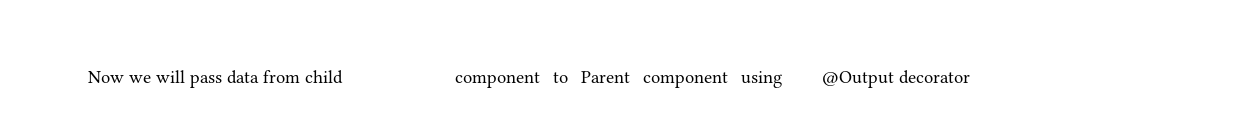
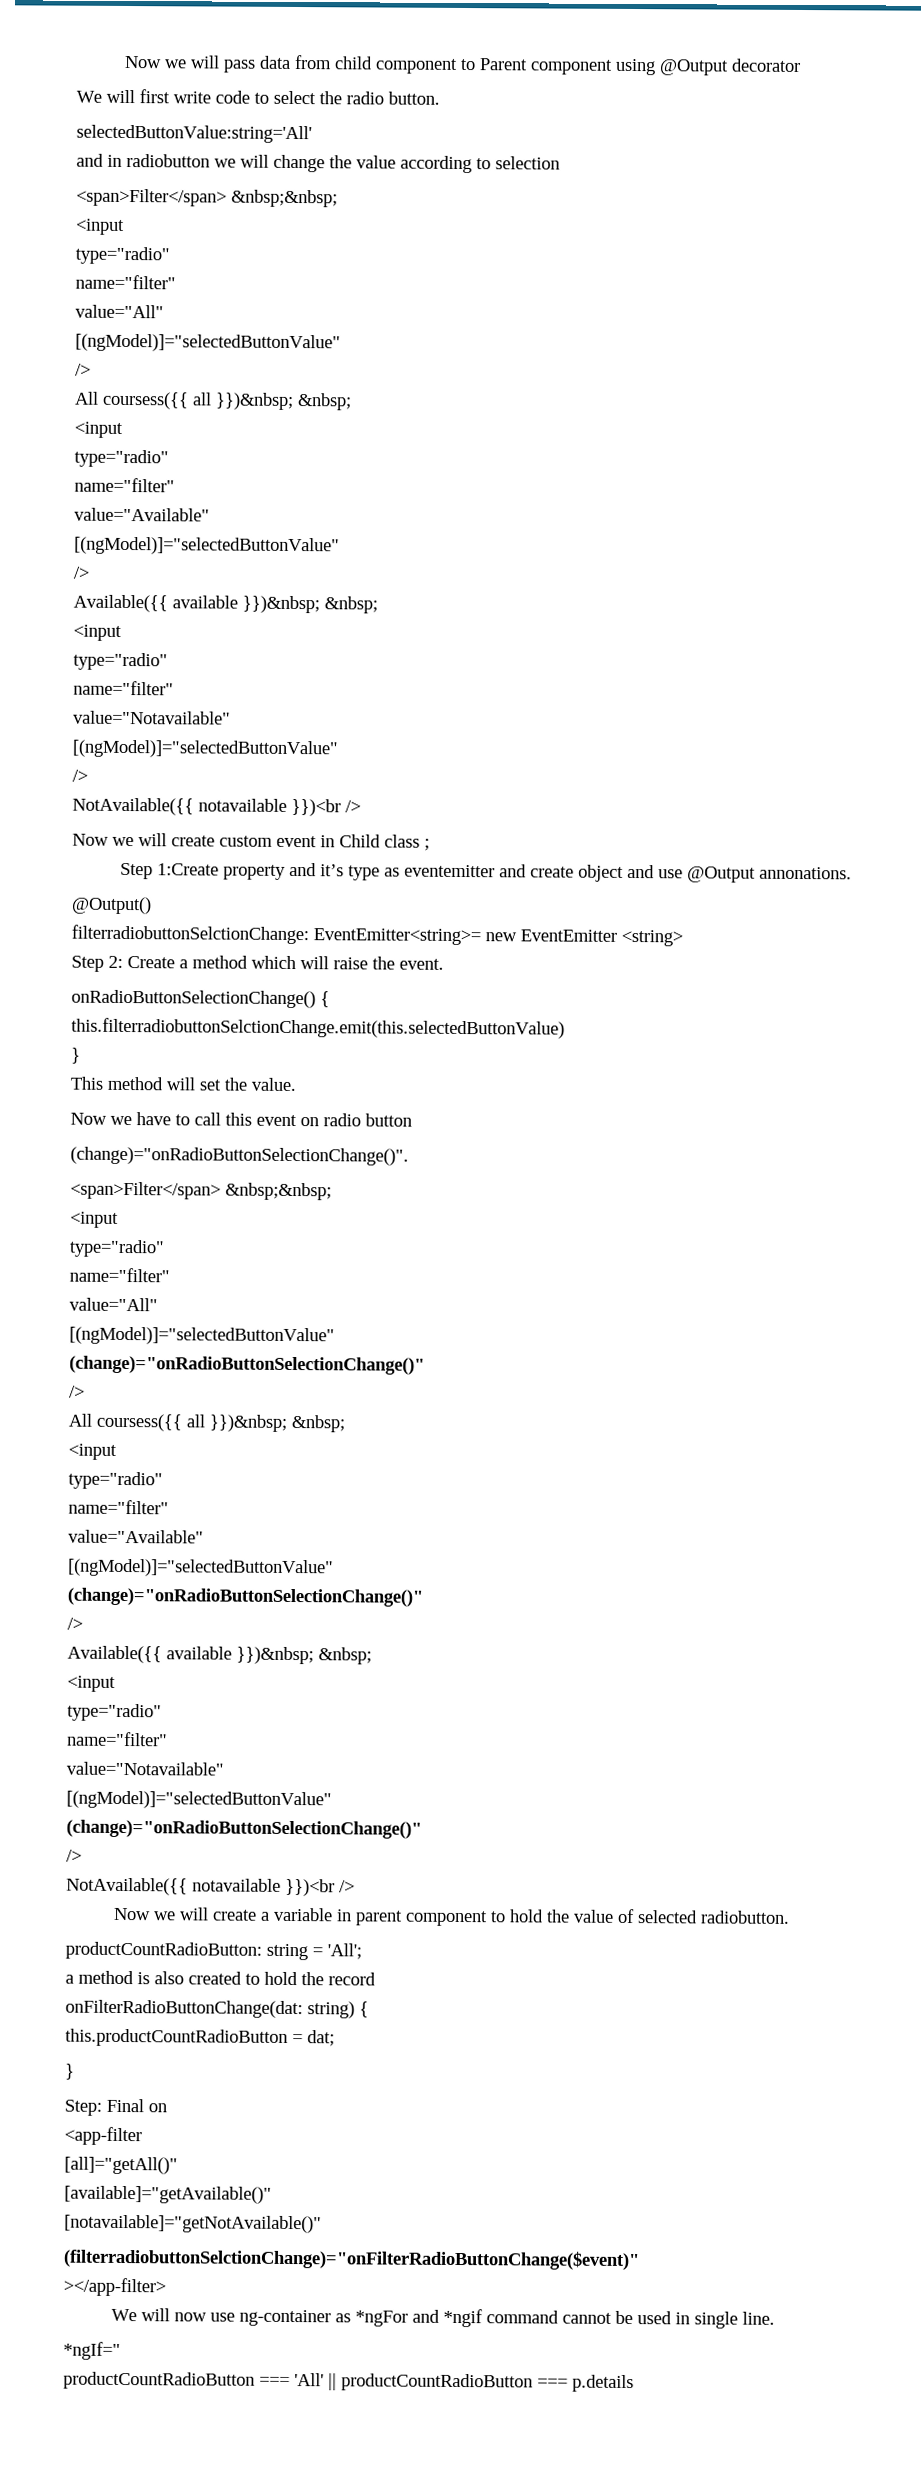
(970, 77) none -> [76,89,440,105] [76,124,312,144] [76,153,560,174] [76,188,338,208] [75,218,125,235] [75,246,170,265] [75,274,176,290] [75,304,164,319] [75,333,341,353] [75,363,91,376] [74,391,352,411] [74,421,123,438] [74,449,169,468] [74,477,175,493] [74,507,210,522] [74,536,340,556] [73,566,90,579] [73,594,378,614] [73,624,122,641] [73,652,168,671] [73,680,174,696] [73,710,231,725] [72,739,338,759] [72,769,88,782] [72,797,361,817] [72,833,430,851] [119,862,852,883] [71,896,152,915] [71,924,683,947] [71,955,444,972] [71,989,330,1009] [71,1017,565,1039] [71,1047,81,1064] [70,1076,296,1092] [70,1112,412,1127] [70,1146,409,1166] [70,1181,332,1201] [70,1211,119,1228] [69,1239,165,1258] [69,1267,170,1283] [69,1297,158,1312] [69,1326,335,1346] [69,1355,425,1375] [69,1385,85,1398] [68,1413,345,1433] [68,1443,117,1460] [68,1471,163,1490] [68,1499,169,1515] [68,1529,204,1544] [68,1558,334,1578] [67,1587,423,1607] [67,1617,83,1630] [67,1645,372,1665] [67,1675,116,1692] [67,1703,162,1722] [67,1731,168,1747] [66,1761,224,1776] [66,1790,332,1810] [66,1819,422,1839] [66,1849,82,1862] [66,1877,355,1897] [112,1907,790,1927] [65,1941,362,1961] [65,1970,376,1986] [65,1999,369,2019] [65,2028,335,2047] [65,2063,75,2080] [64,2098,167,2116] [64,2126,142,2146] [64,2156,178,2175] [64,2185,272,2204] [64,2214,322,2234] [63,2248,640,2271] [63,2277,166,2297] [110,2308,775,2329] [63,2341,121,2360] [63,2371,634,2393] // We will first write code to select the radio button. // selectedButtonValue:string='All' // and in radiobutton we will change the value according to selection // <span>Filter</span> &nbsp;&nbsp; // <input // type="radio" // name="filter" // value="All" // [(ngModel)]="selectedButtonValue" // /> // All coursess({{ all }})&nbsp; &nbsp; // <input // type="radio" // name="filter" // value="Available" // [(ngModel)]="selectedButtonValue" // /> // Available({{ available }})&nbsp; &nbsp; // <input // type="radio" // name="filter" // value="Notavailable" // [(ngModel)]="selectedButtonValue" // /> // NotAvailable({{ notavailable }})<br /> // Now we will create custom event in Child class ; // Step 1:Create property and it’s type as eventemitter and create object and use @Output annonations. // @Output() // filterradiobuttonSelctionChange: EventEmitter<string>= new EventEmitter <string> // Step 2: Create a method which will raise the event. // onRadioButtonSelectionChange() { // this.filterradiobuttonSelctionChange.emit(this.selectedButtonValue) // } // This method will set the value. // Now we have to call this event on radio button // (change)="onRadioButtonSelectionChange()". // <span>Filter</span> &nbsp;&nbsp; // <input // type="radio" // name="filter" // value="All" // [(ngModel)]="selectedButtonValue" // (change)="onRadioButtonSelectionChange()" // /> // All coursess({{ all }})&nbsp; &nbsp; // <input // type="radio" // name="filter" // value="Available" // [(ngModel)]="selectedButtonValue" // (change)="onRadioButtonSelectionChange()" // /> // Available({{ available }})&nbsp; &nbsp; // <input // type="radio" // name="filter" // value="Notavailable" // [(ngModel)]="selectedButtonValue" // (change)="onRadioButtonSelectionChange()" // /> // NotAvailable({{ notavailable }})<br /> // Now we will create a variable in parent component to hold the value of selected radiobutton. // productCountRadioButton: string = 'All'; // a method is also created to hold the record // onFilterRadioButtonChange(dat: string) { // this.productCountRadioButton = dat; // } // Step: Final on // <app-filter // [all]="getAll()" // [available]="getAvailable()" // [notavailable]="getNotAvailable()" // (filterradiobuttonSelctionChange)="onFilterRadioButtonChange($event)" // ></app-filter> // We will now use ng-container as *ngFor and *ngif command cannot be used in single line. // *ngIf=" // productCountRadioButton === 'All' || productCountRadioButton === p.details

